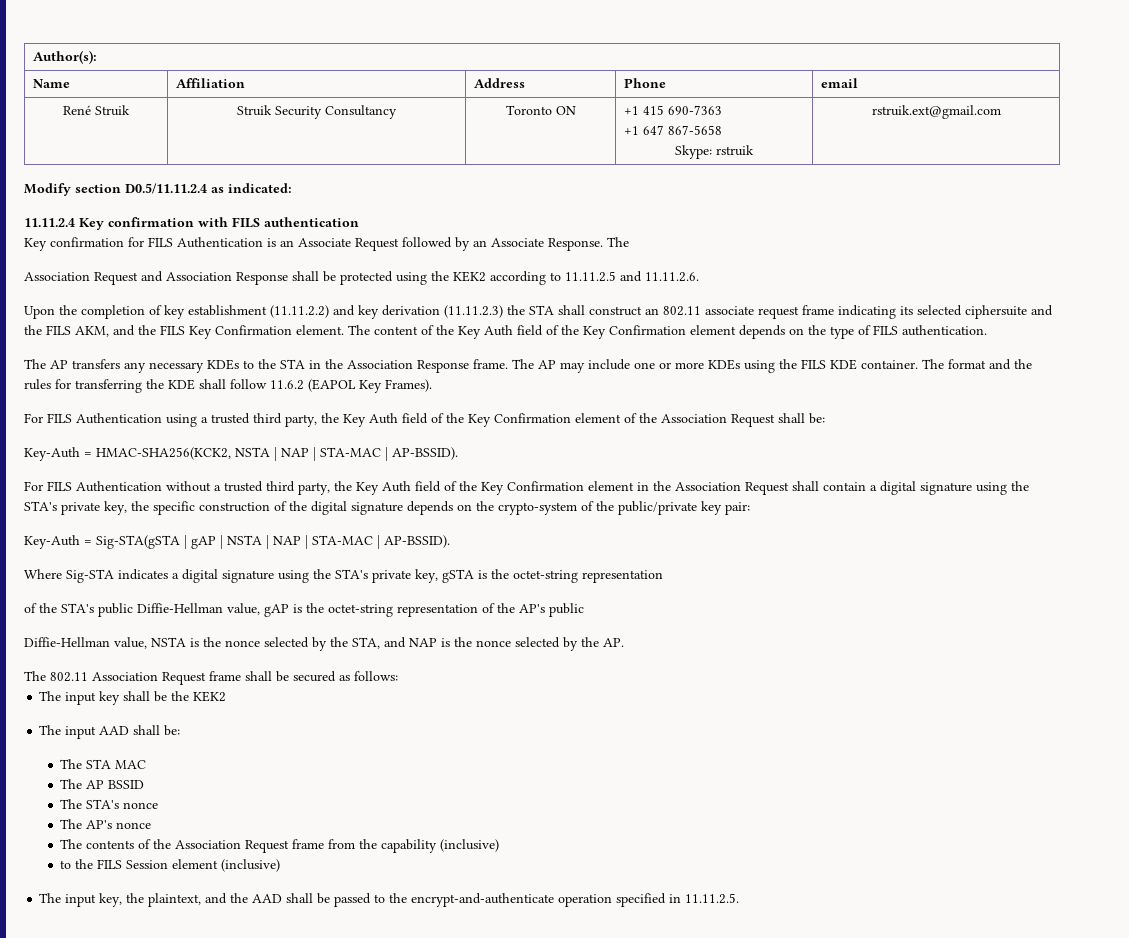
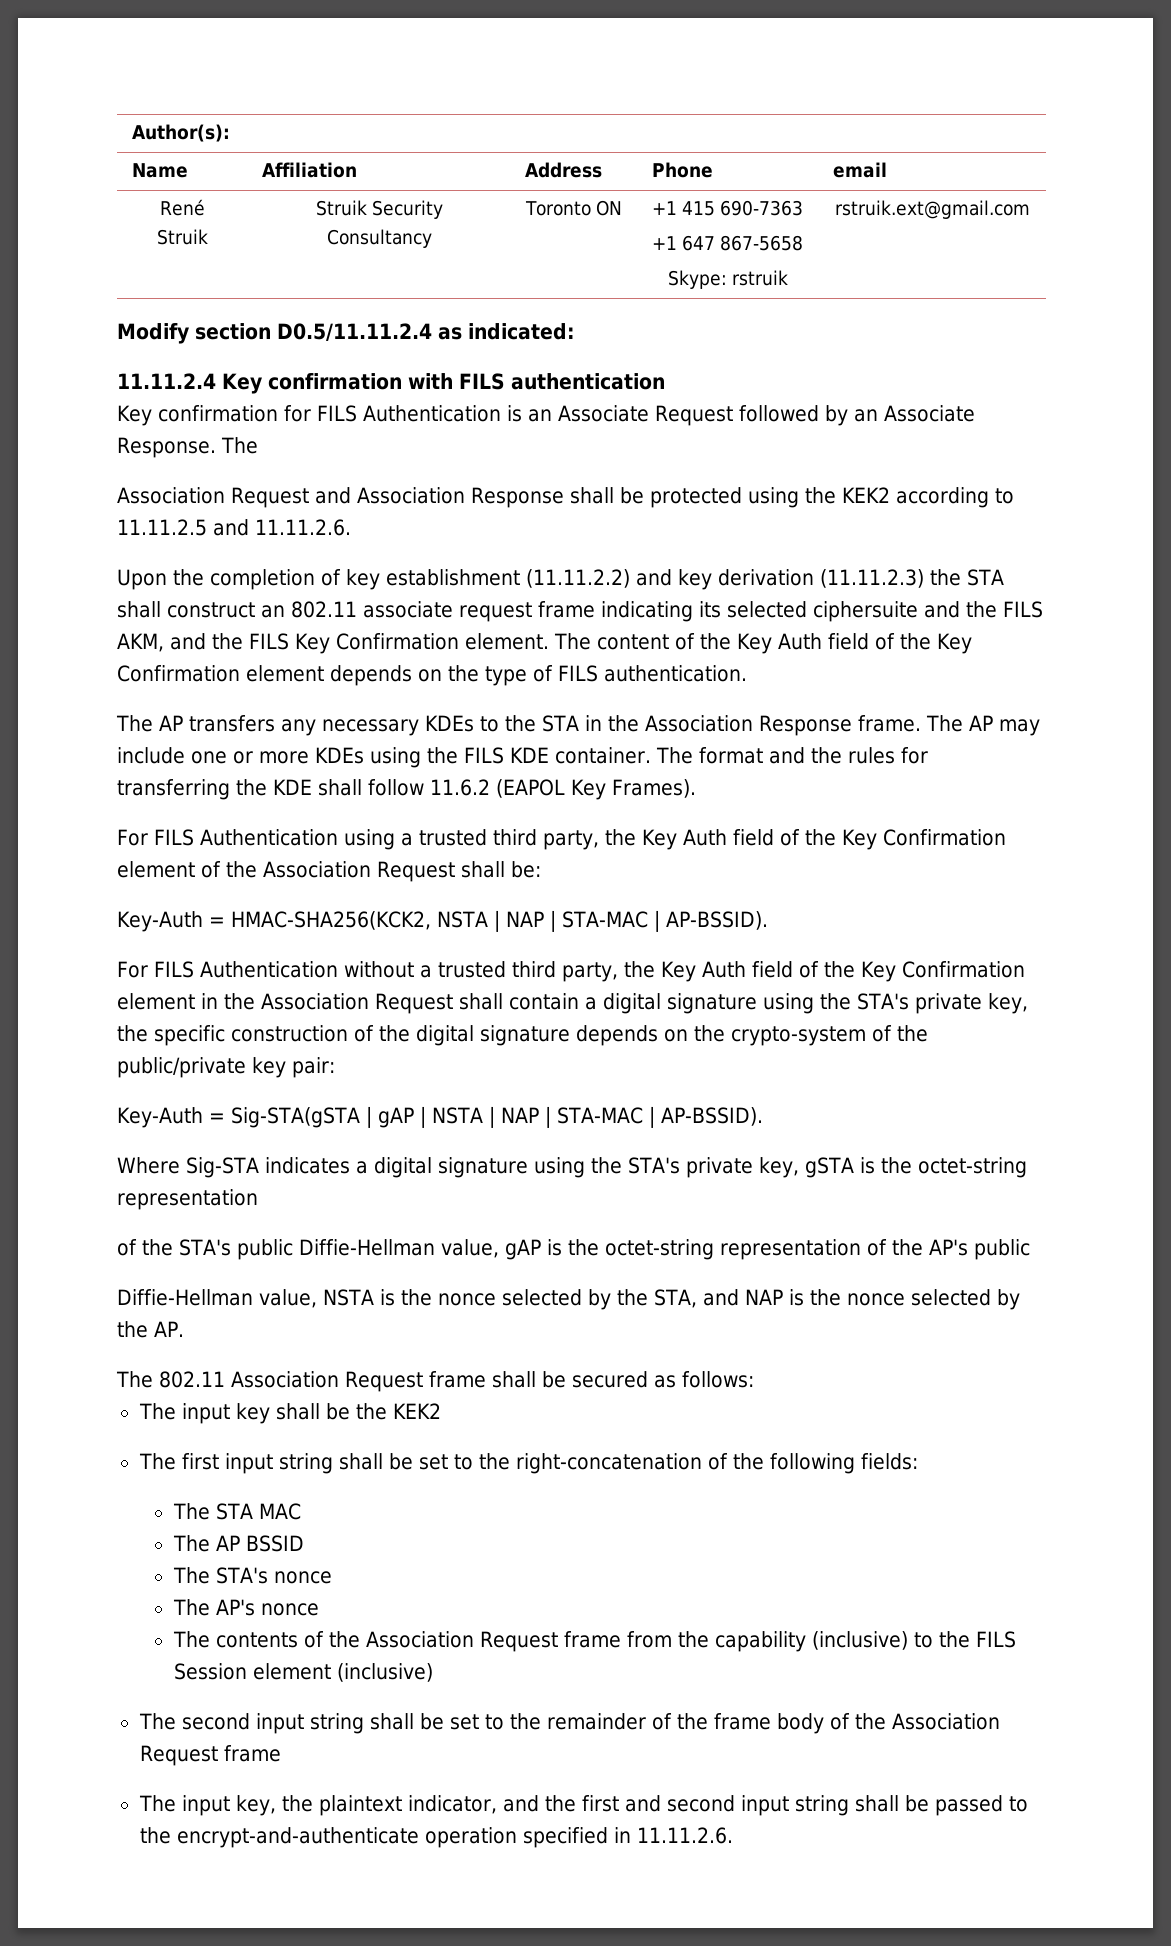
[65,725,181,739] input AAD shall be: -> [181,1453,918,1474] first input string shall be set to the right-concatenation of the following fields:
(500, 845) // -> (908, 1640) none
[65,893,283,907] input key, the plaintext, and the AAD -> [181,1713,1000,1734] [139,1745,281,1766] [138,1795,849,1816] second input string shall be set to the remainder of the frame body of the Association Request frame // The input key, the plaintext indicator, and the first and second input string
[685,893,740,904] 11.11.2.5. -> [636,1827,733,1844] 11.11.2.6.

